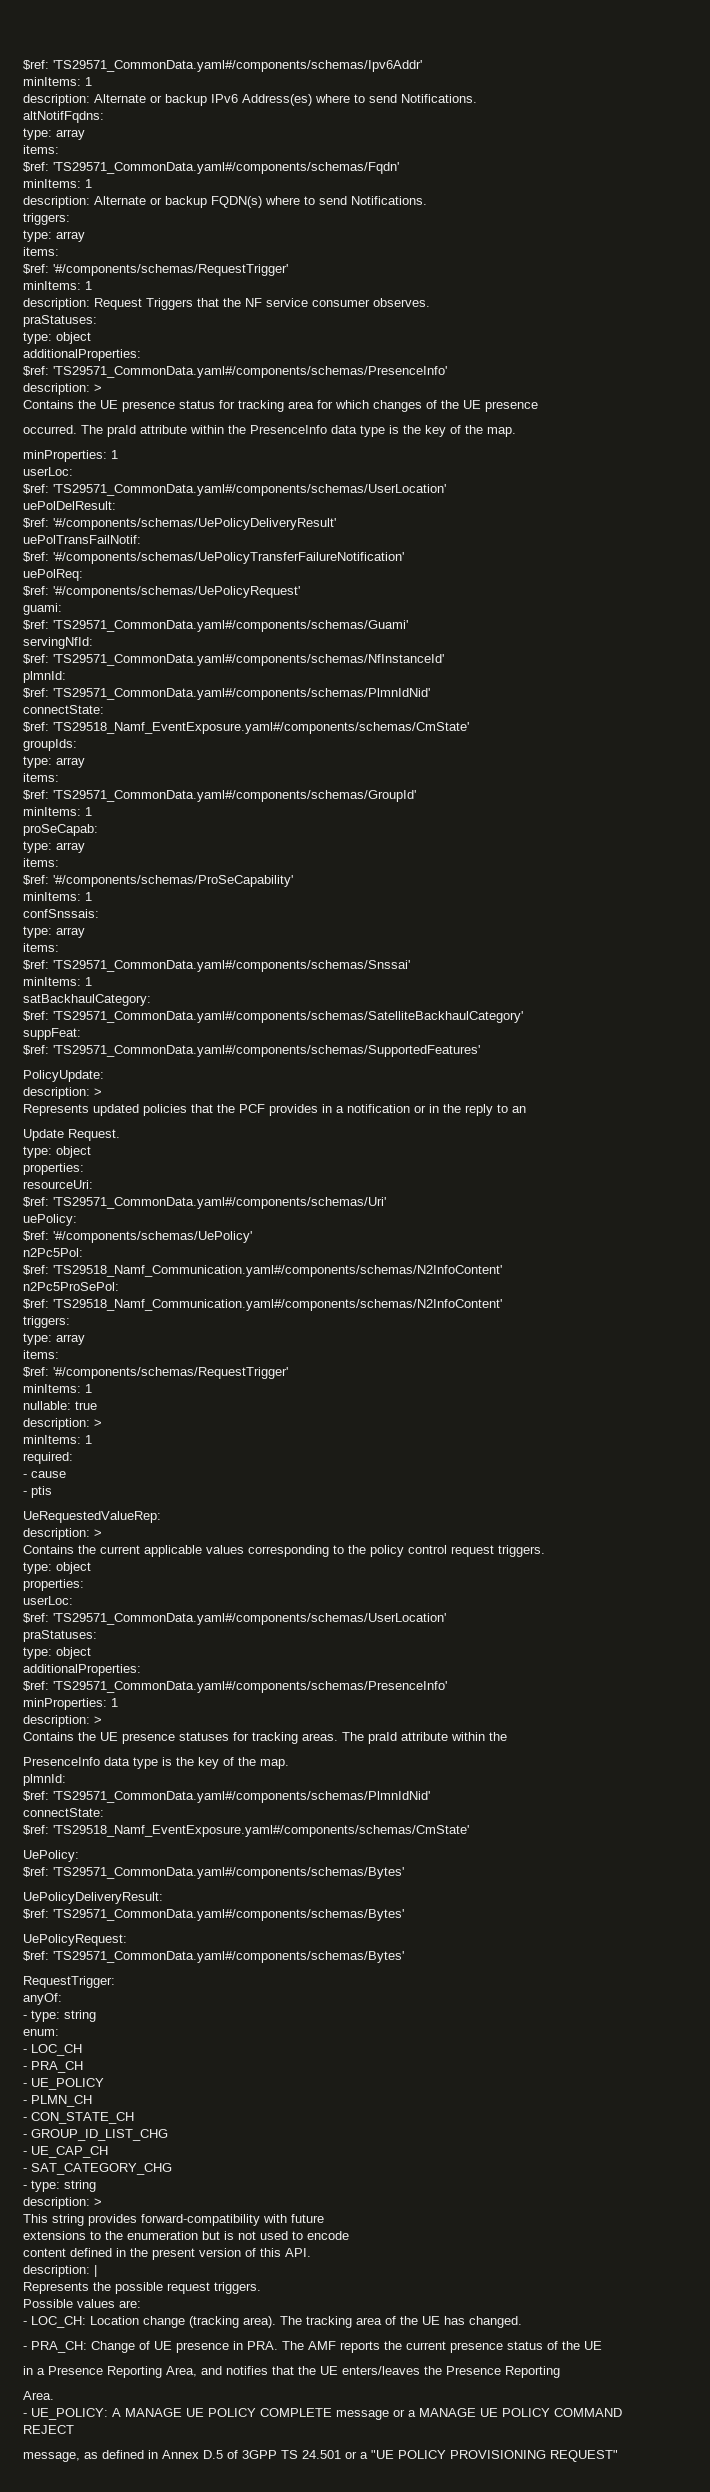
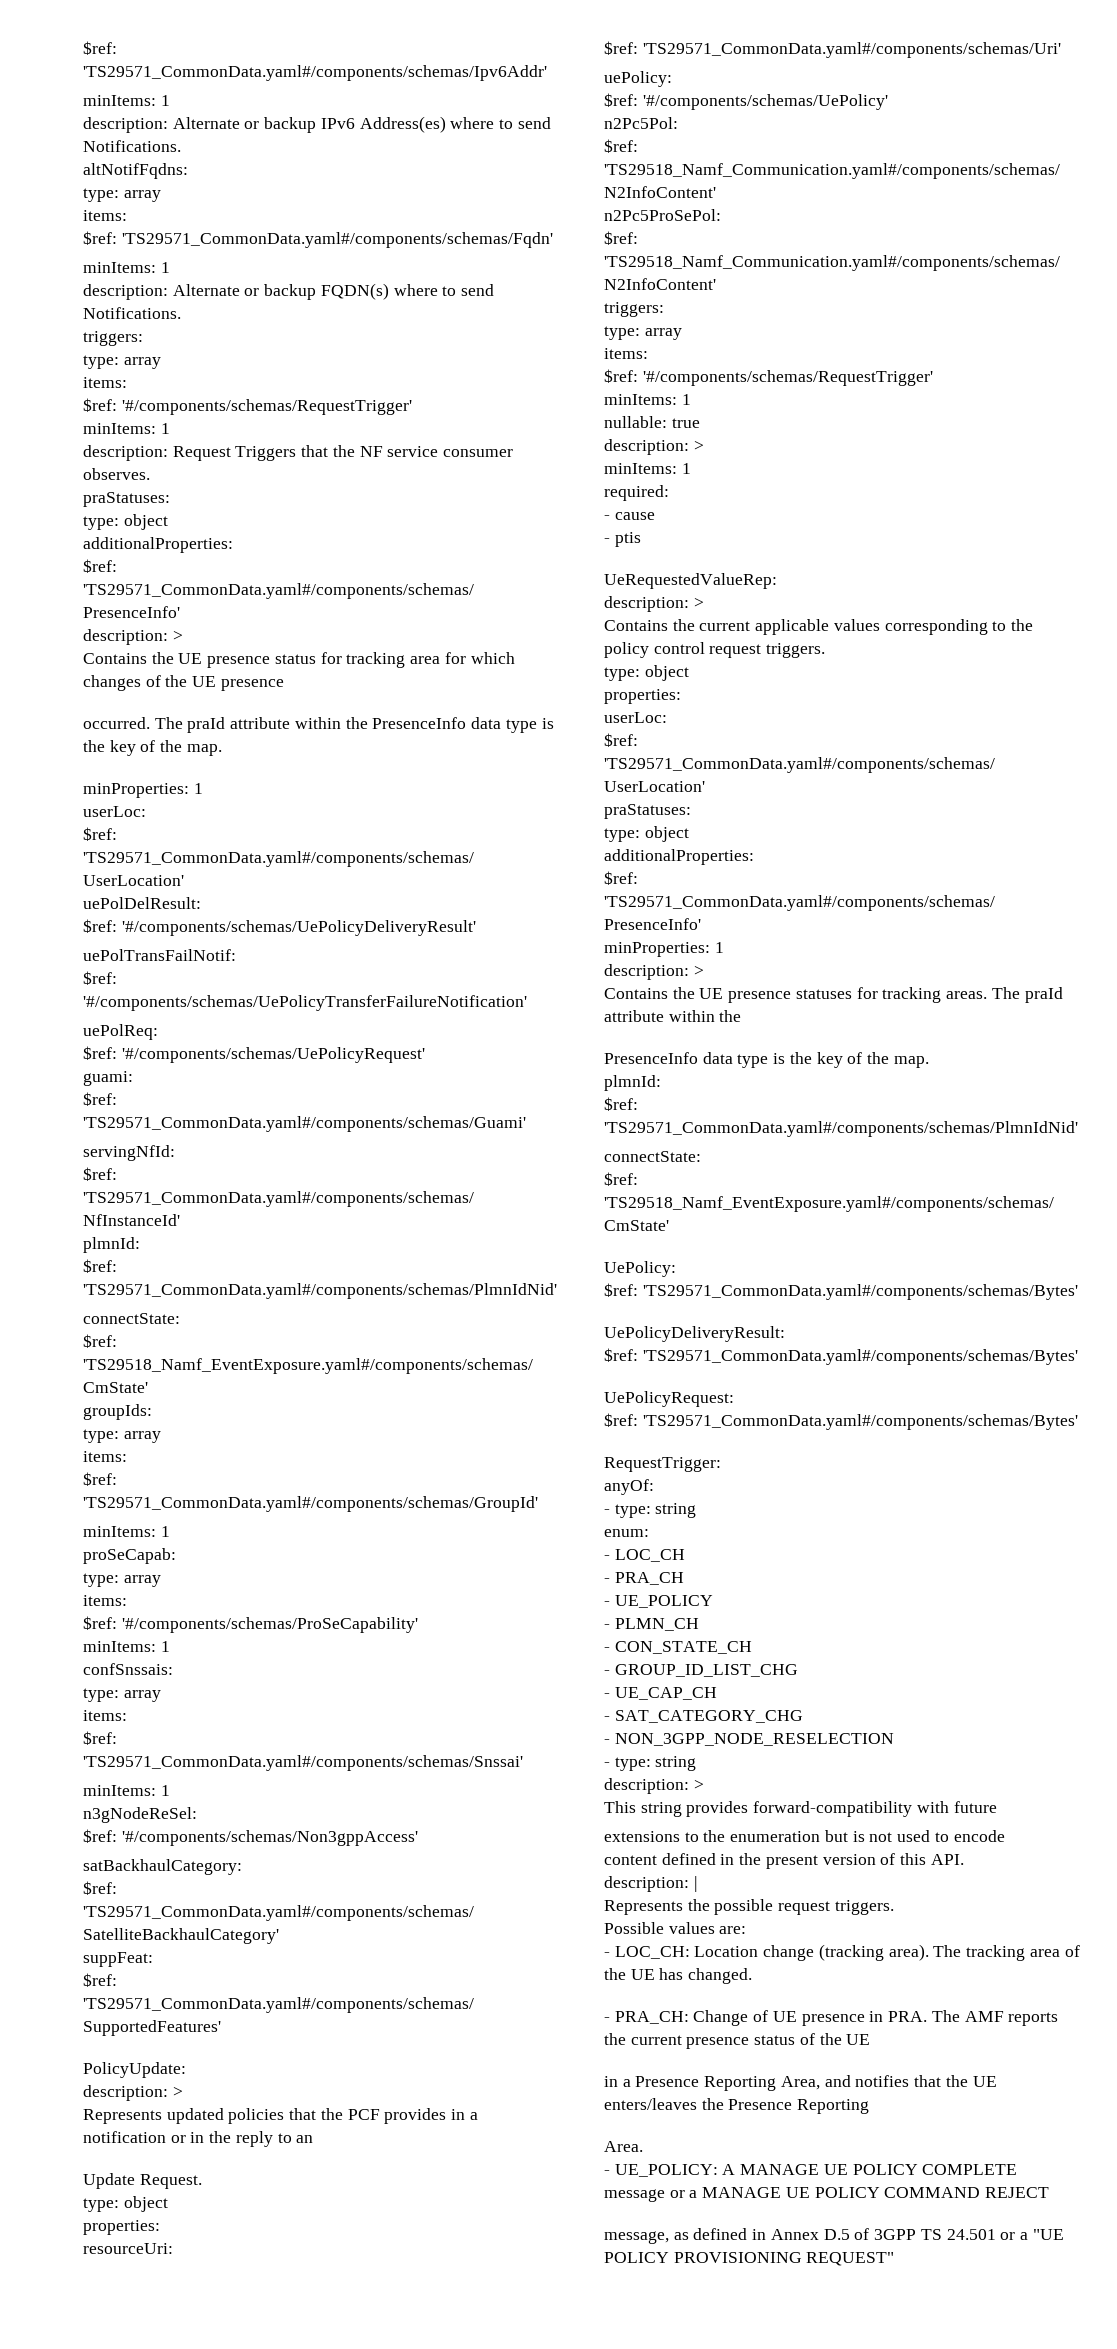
(92, 981) none -> [83,1807,197,1823] [83,1829,418,1846] // n3gNodeReSel: // $ref: '#/components/schemas/Non3gppAccess'
(172, 2169) none -> [604,1733,894,1746] // - NON_3GPP_NODE_RESELECTION

